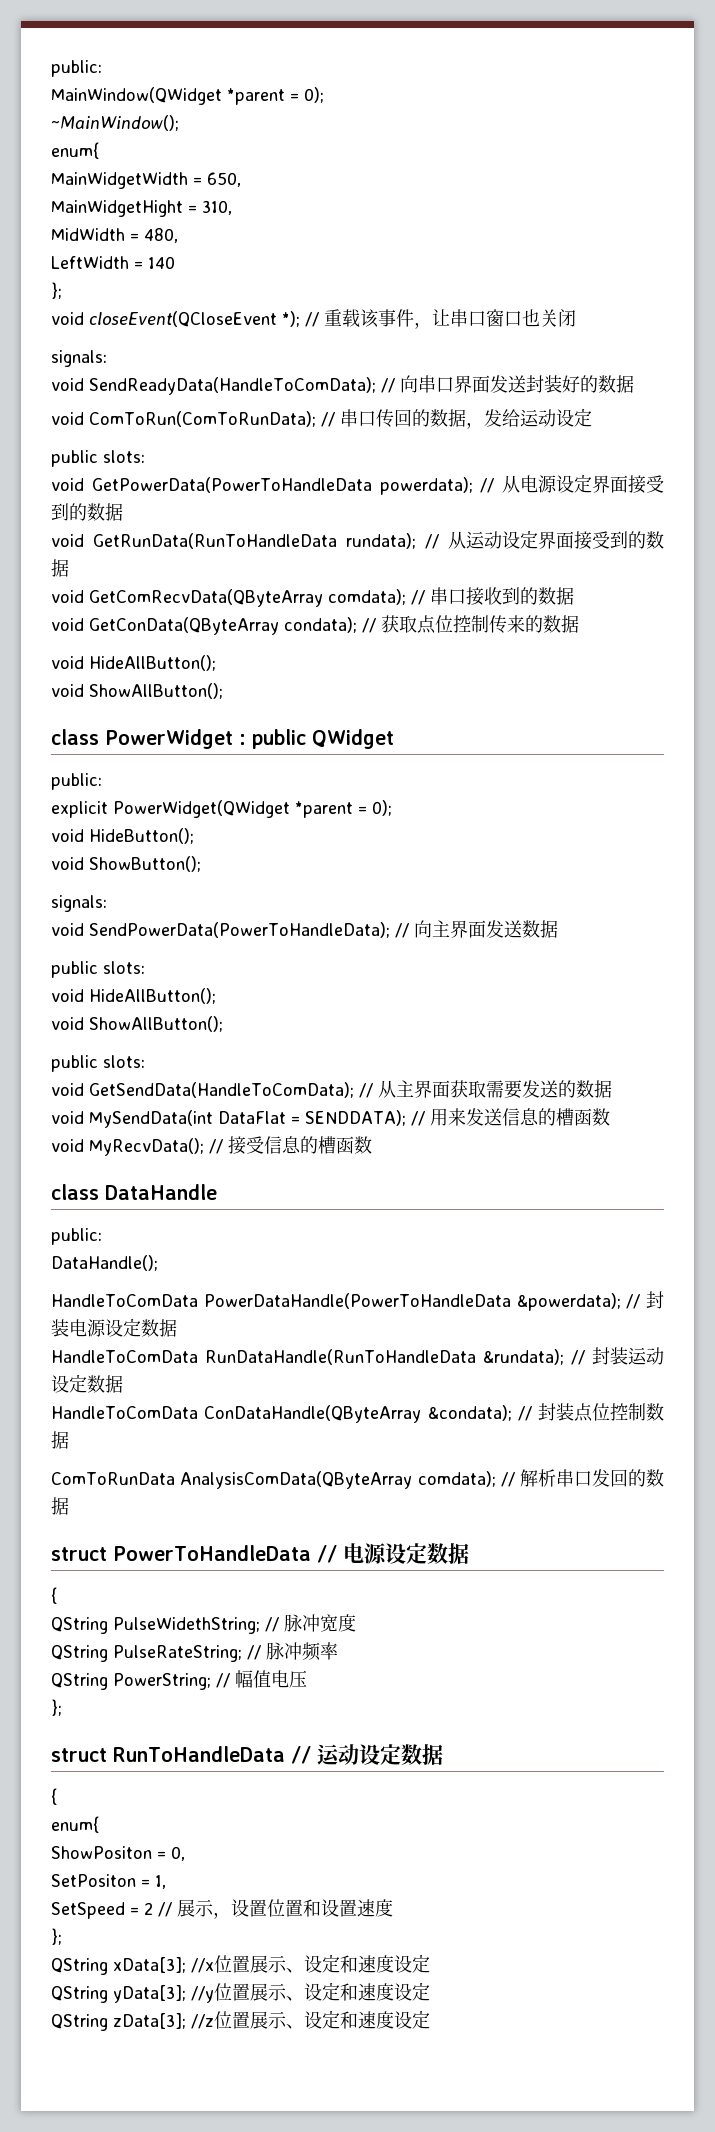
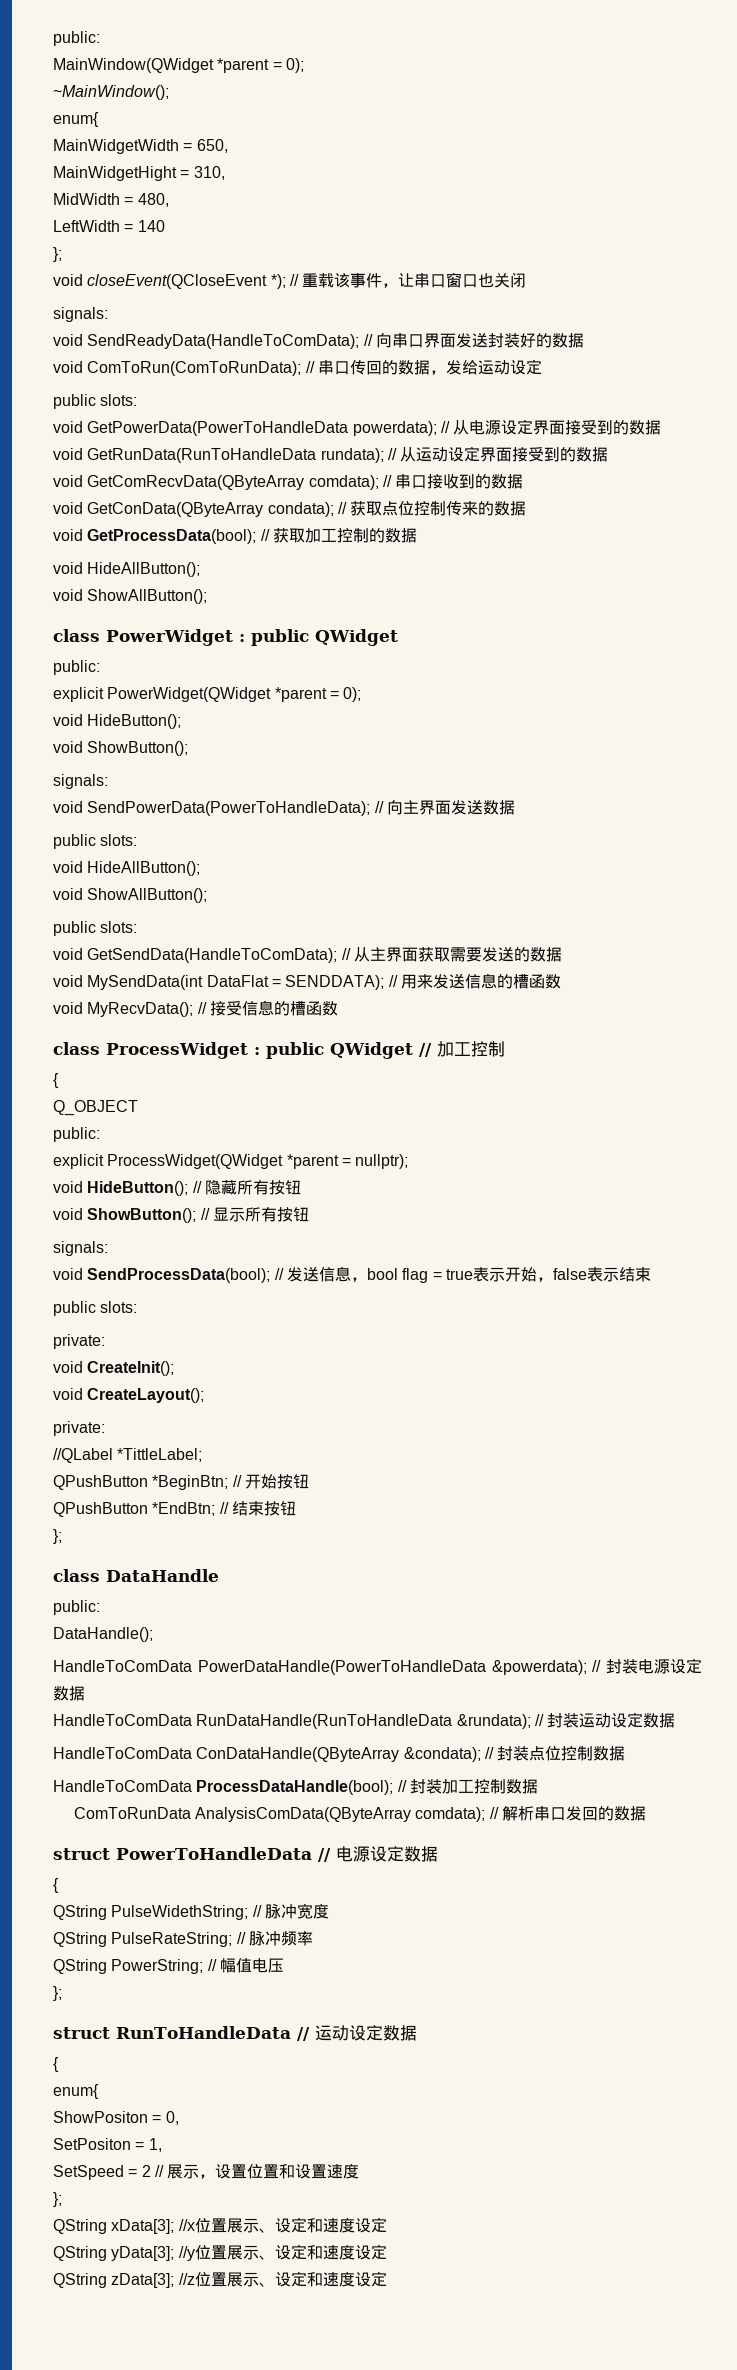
(579, 624) none -> [53,528,417,544] // void GetProcessData(bool); // 获取加工控制的数据
(372, 1145) none -> [53,1041,505,1059] [53,1073,59,1088] [53,1100,138,1116] [53,1127,100,1142] [53,1154,409,1169] [53,1180,301,1196] [53,1207,309,1223] [53,1241,108,1256] [53,1266,651,1283] [53,1301,138,1316] [53,1334,105,1349] [53,1361,175,1376] [53,1388,205,1403] [53,1421,105,1436] [53,1448,203,1463] [53,1474,309,1490] [53,1501,296,1517] [53,1529,62,1544] // class ProcessWidget : public QWidget // 加工控制 // { // Q_OBJECT // public: // explicit ProcessWidget(QWidget *parent = nullptr); // void HideButton(); // 隐藏所有按钮 // void ShowButton(); // 显示所有按钮 // signals: // void SendProcessData(bool); // 发送信息，bool flag = true表示开始，false表示结束 // public slots: // private: // void CreateInit(); // void CreateLayout(); // private: // //QLabel *TittleLabel; // QPushButton *BeginBtn; // 开始按钮 // QPushButton *EndBtn; // 结束按钮 // };
(69, 1440) none -> [53,1779,538,1795] // HandleToComData ProcessDataHandle(bool); // 封装加工控制数据

